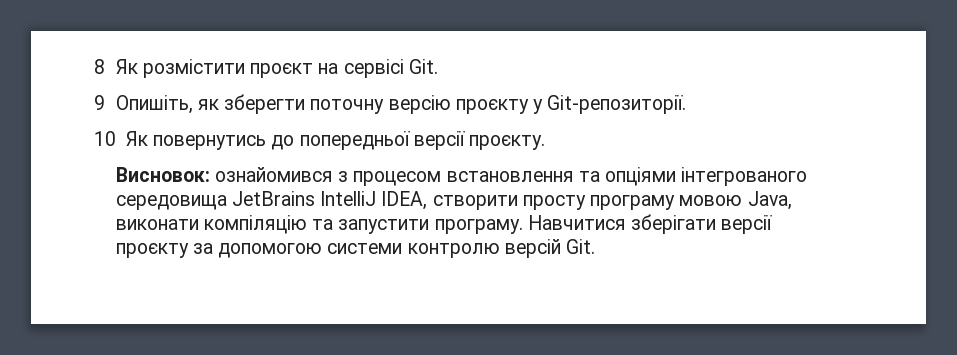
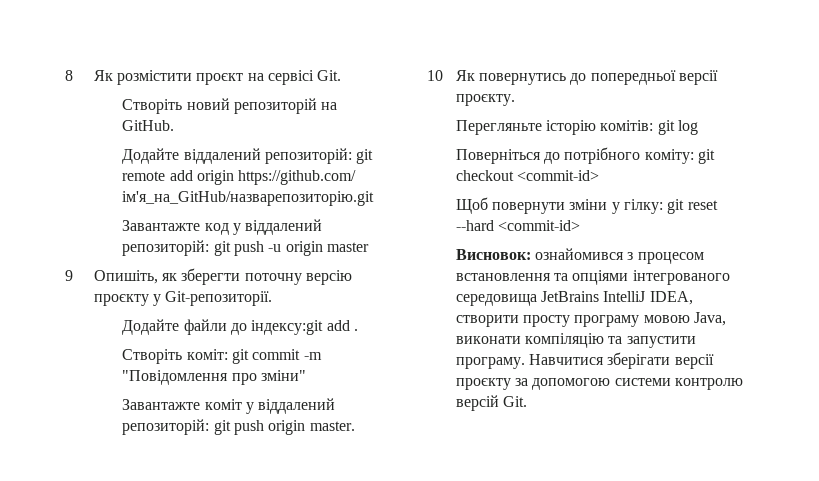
(438, 66) none -> [122,98,338,114] [122,120,175,131] [122,148,374,164] [122,170,357,185] [122,191,375,206] [122,219,323,235] [122,240,370,256] // Створіть новий репозиторій на GitHub. // Додайте віддалений репозиторій: git remote add origin https://github.com/ ім'я_на_GitHub/назварепозиторію.git // Завантажте код у віддалений репозиторій: git push -u origin master
(687, 104) none -> [122,319,359,335] [122,349,322,364] [122,370,307,385] [122,398,336,414] [122,419,355,435] // Додайте файли до індексу:git add . // Створіть коміт: git commit -m "Повідомлення про зміни" // Завантажте коміт у віддалений репозиторій: git push origin master.
(546, 142) none -> [455,120,699,135] [455,147,716,164] [455,170,600,181] [455,197,718,214] [455,220,581,231] // Перегляньте історію комітів: git log // Поверніться до потрібного коміту: git checkout <commit-id> // Щоб повернути зміни у гілку: git reset --hard <commit-id>

